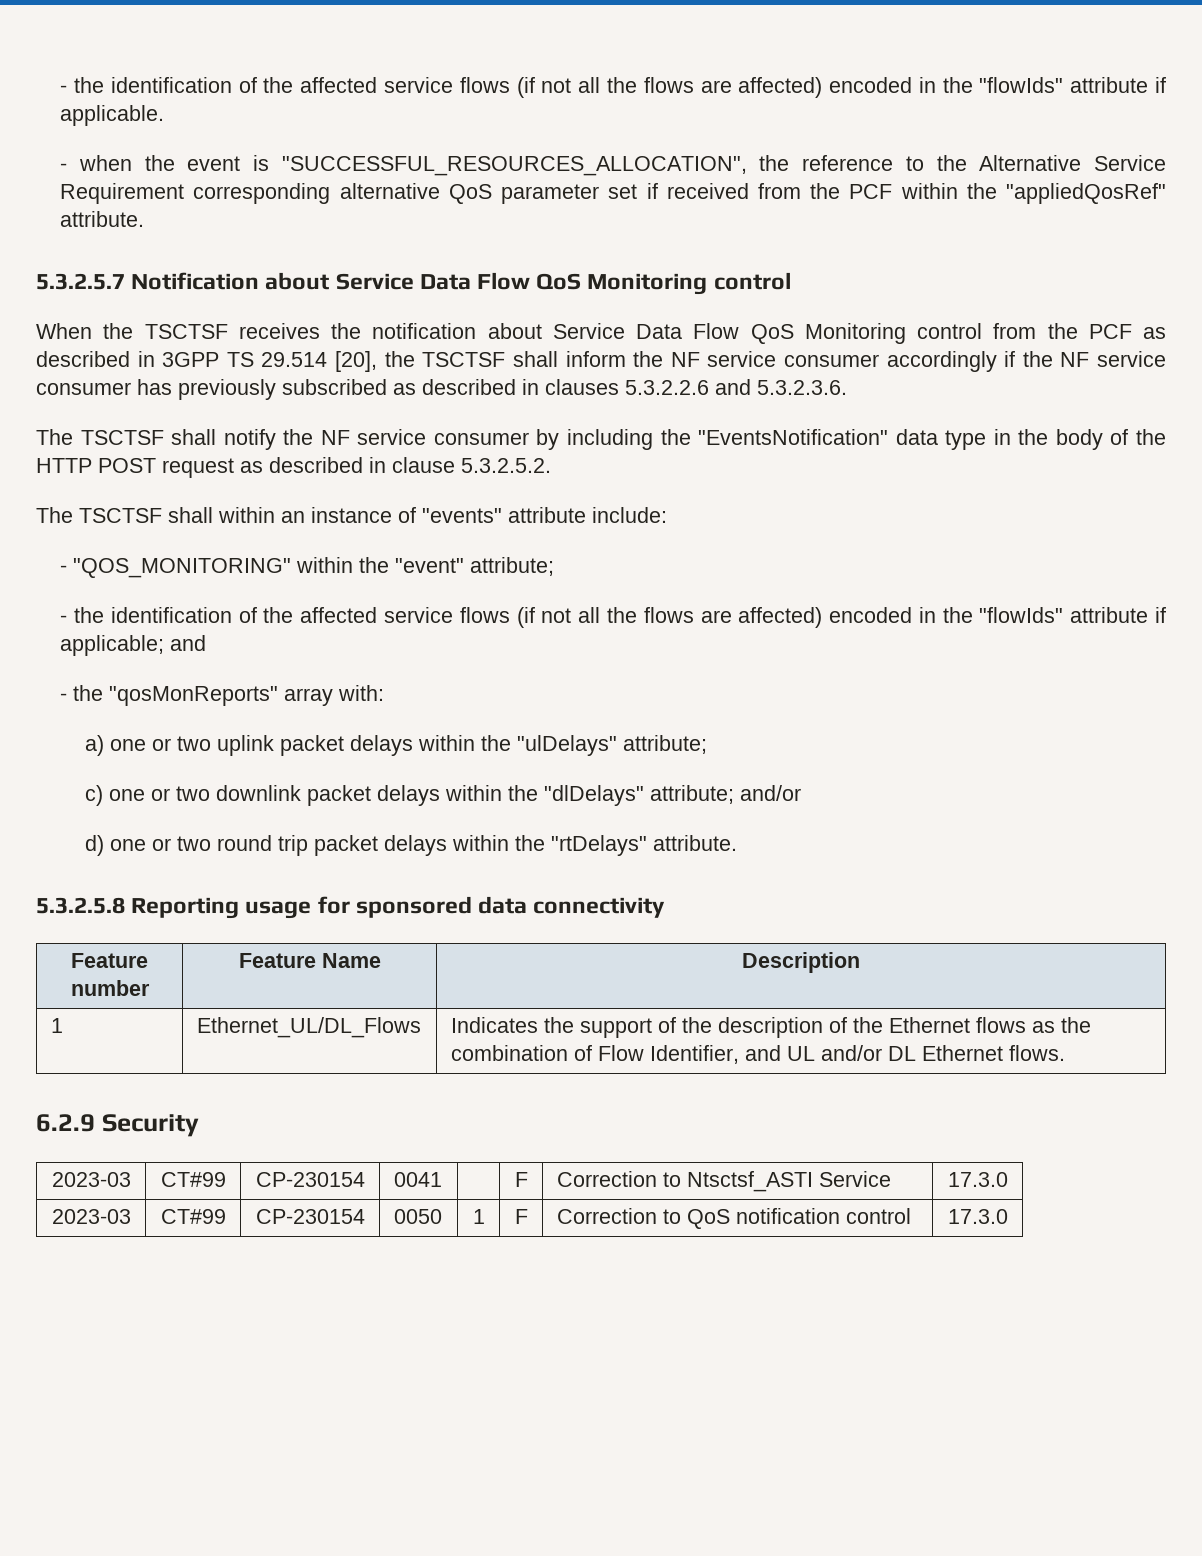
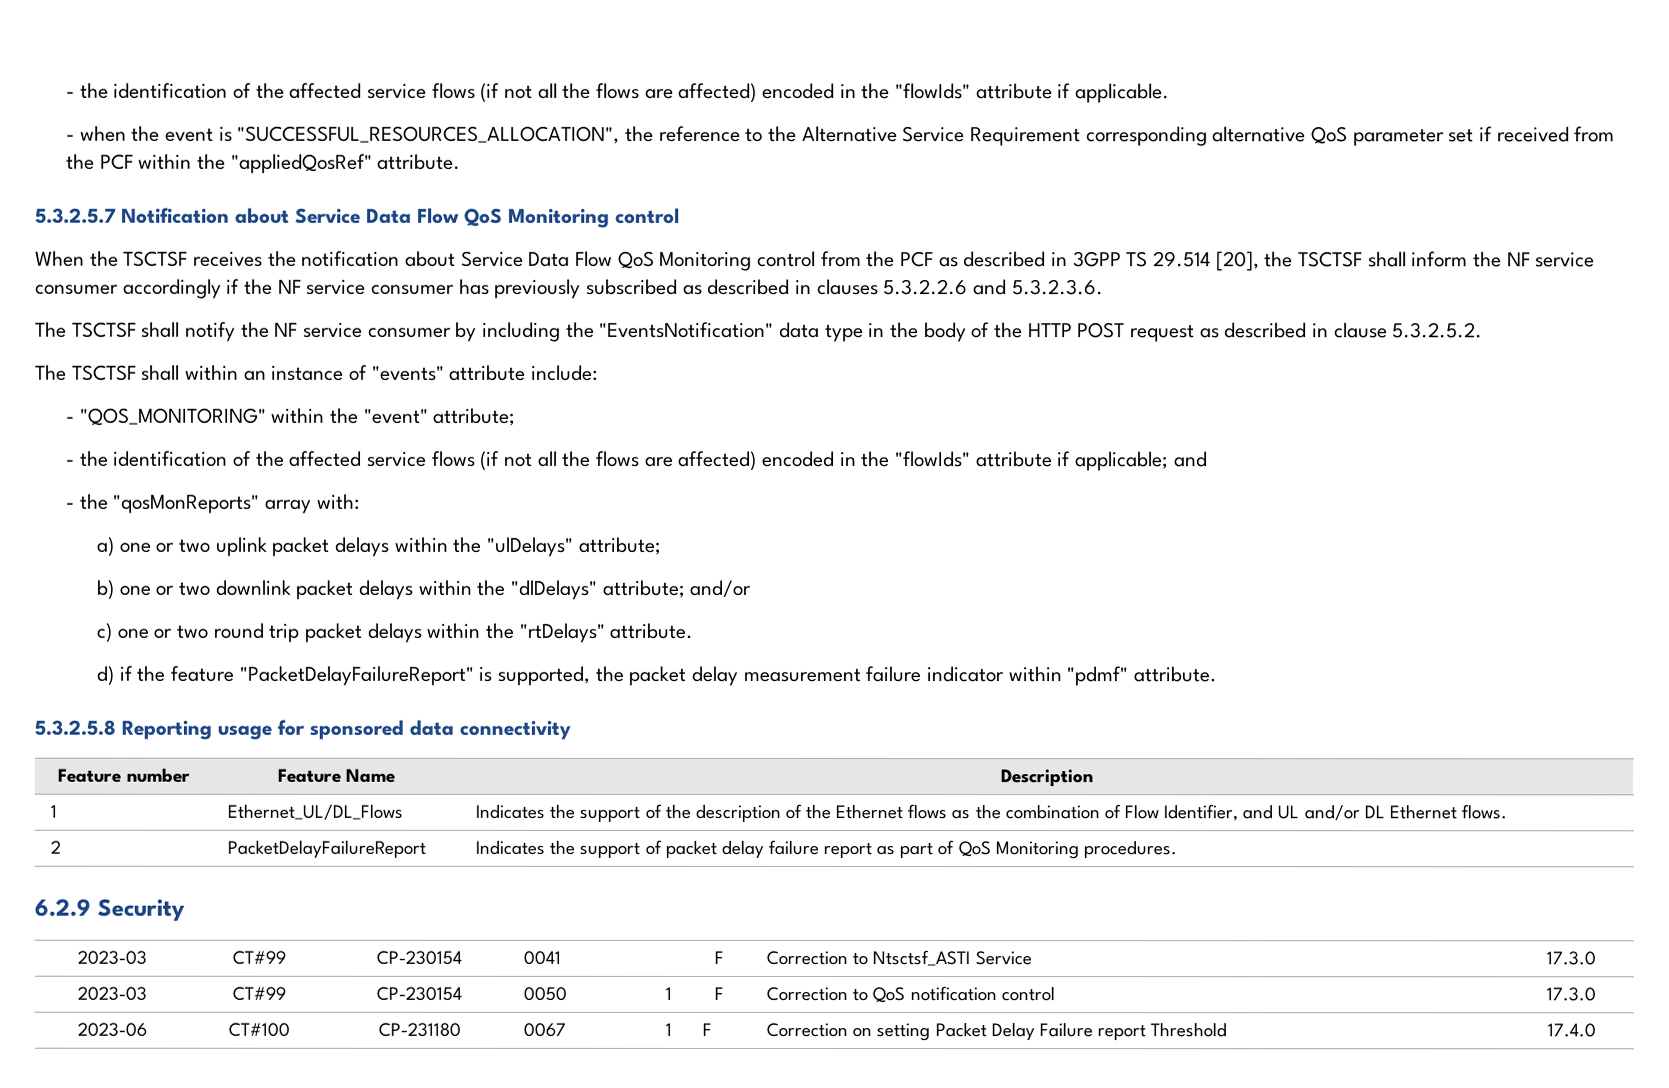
[84,785,103,806] c) -> [95,579,114,600] b)
[84,835,104,856] d) -> [95,622,112,643] c)
(737, 843) none -> [95,665,1217,687] // d) if the feature "PacketDelayFailureReport" is supported, the packet delay measurement failure indicator within "pdmf" attribute.
(1065, 1053) none -> [50,840,62,854] [227,839,427,858] [475,839,1177,860] // 2 | PacketDelayFailureReport | Indicates the support of packet delay failure report as part of QoS Monitoring procedures.
(1008, 1216) none -> [76,1022,147,1037] [228,1022,290,1037] [377,1022,461,1037] [523,1022,567,1037] [664,1022,672,1036] [702,1022,713,1036] [766,1022,1228,1042] [1546,1023,1596,1038] // 2023-06 | CT#100 | CP-231180 | 0067 | 1 | F | Correction on setting Packet Delay Failure report Threshold | 17.4.0

